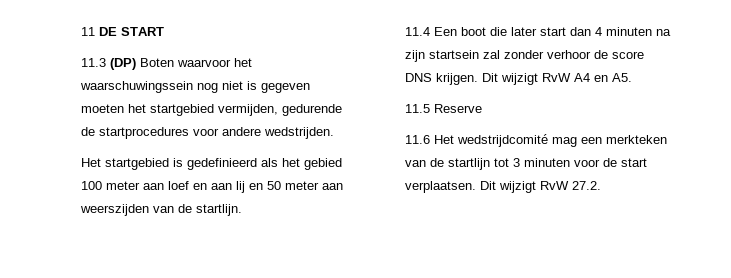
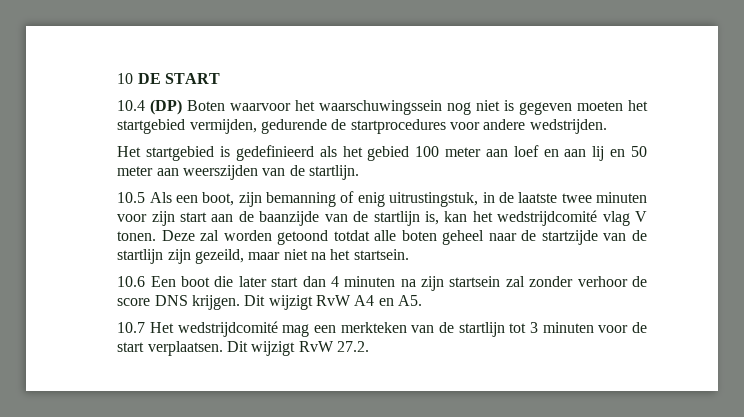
[80,27,95,36] 11 -> [117,73,134,84] 10
[80,58,106,67] 11.3 -> [117,100,146,111] 10.4
[404,27,430,36] 11.4 -> [117,191,648,207] [117,210,647,226] [117,230,648,245] [117,249,409,264] [117,276,146,287] 10.5 Als een boot, zijn bemanning of enig uitrustingstuk, in de laatste twee minuten voor zijn start aan de baanzijde van de startlijn is, kan het wedstrijdcomité vlag V tonen. Deze zal worden getoond totdat alle boten geheel naar de startzijde van de startlijn zijn gezeild, maar niet na het startsein. // 10.6
[404,104,482,113] [404,135,430,144] 11.5 Reserve // 11.6 -> [117,322,146,333] 10.7

